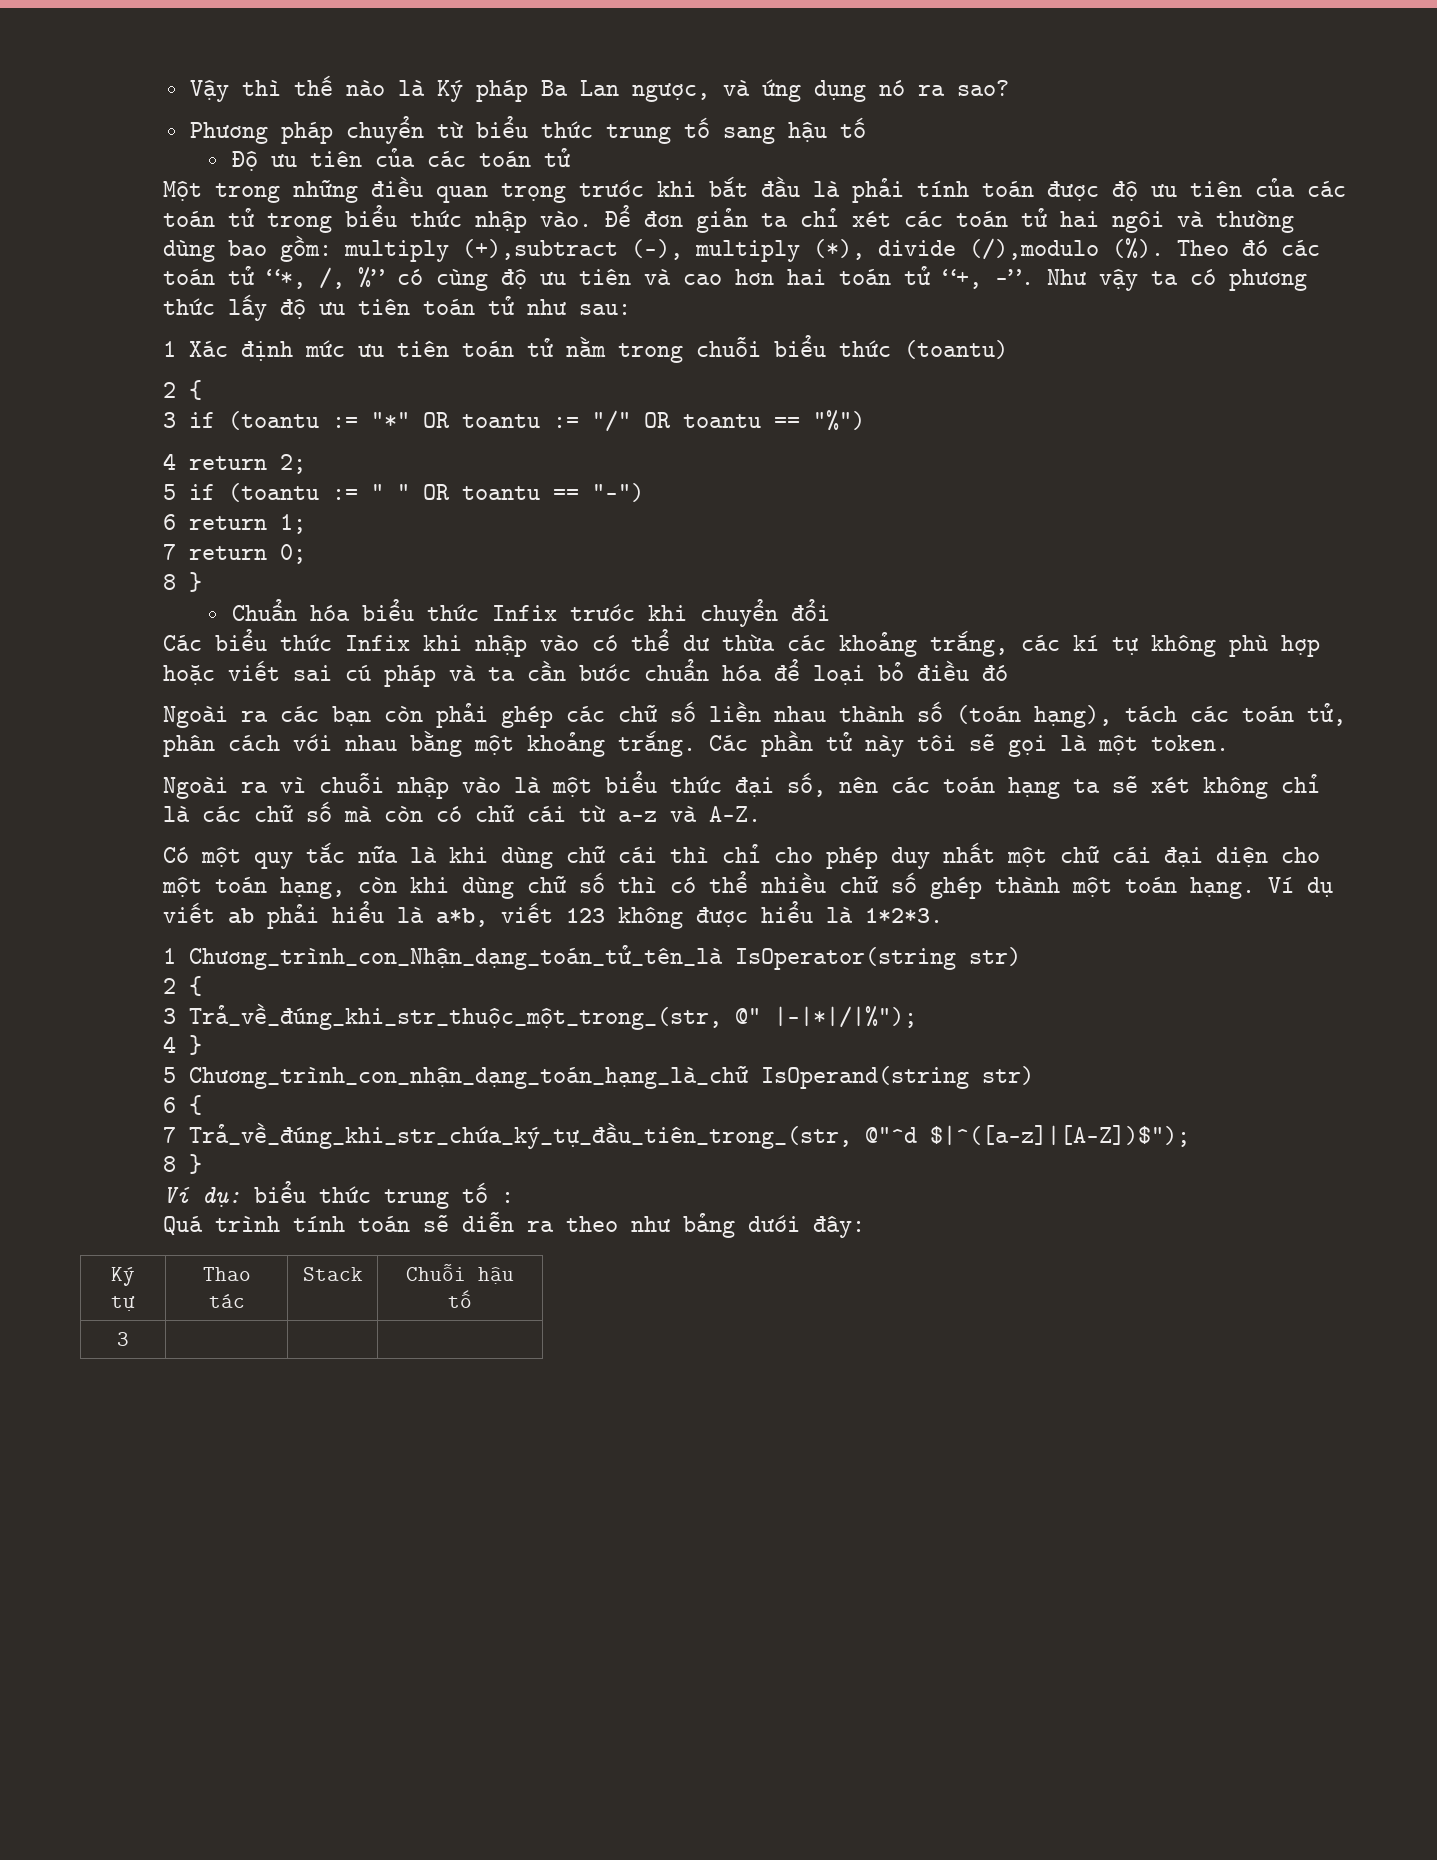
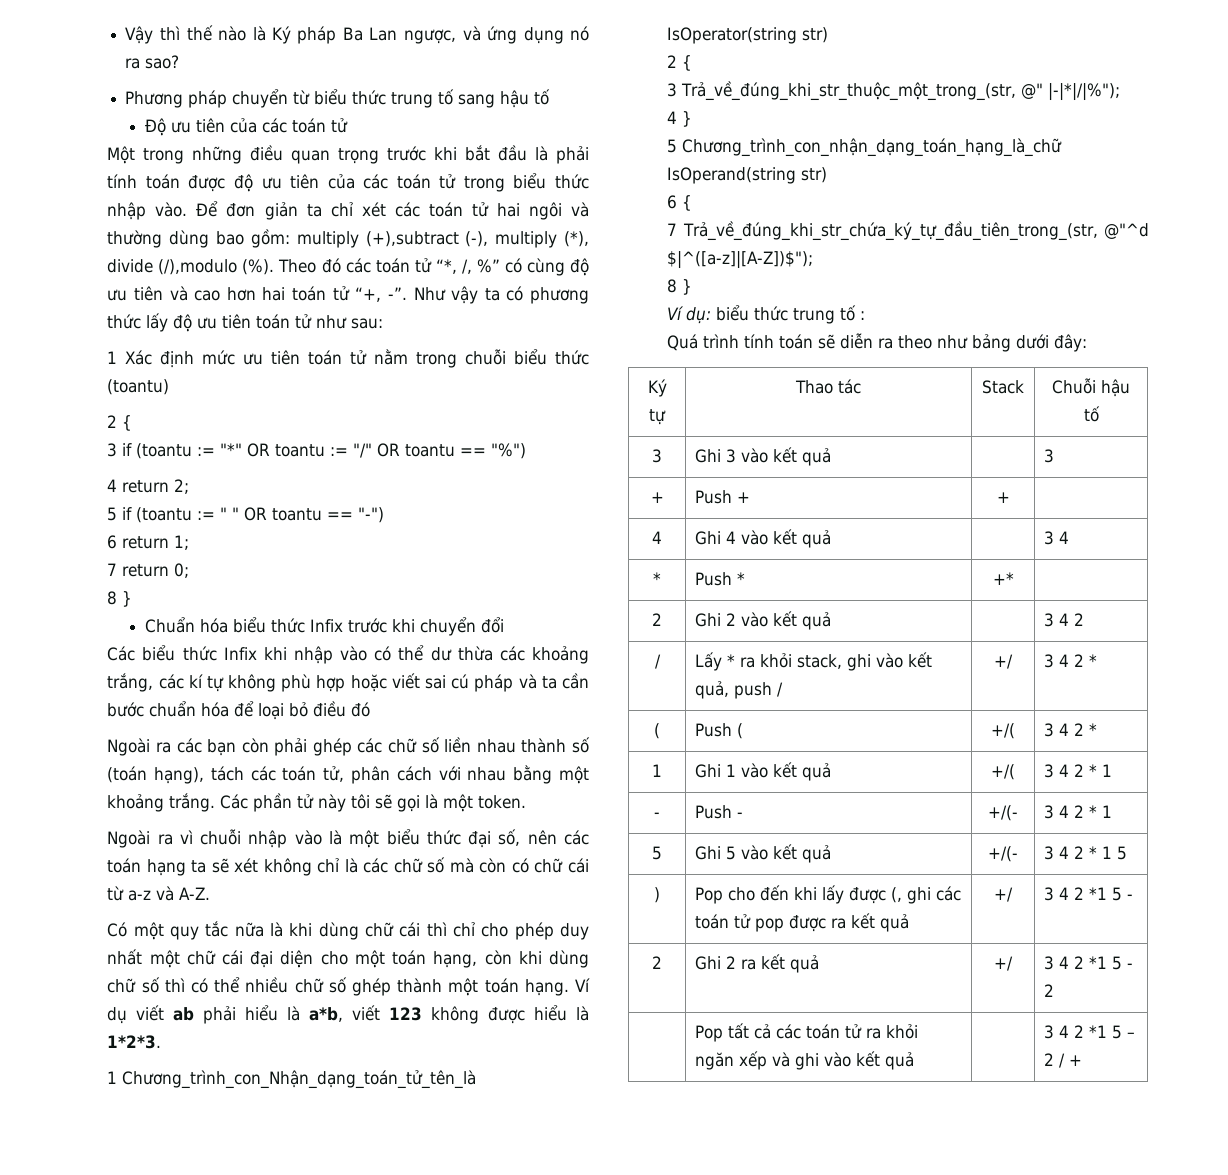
(129, 1339) | | -> [695,447,832,466] [1044,449,1055,463] [650,492,664,503] [695,490,751,504] [996,492,1010,503] [652,531,662,544] [695,529,832,548] [1044,531,1070,545] [653,572,661,585] [695,572,746,586] [992,572,1014,585] [652,613,662,626] [695,611,832,630] [1044,613,1085,627] [654,654,661,669] [695,652,933,671] [695,681,784,699] [994,654,1013,669] [1044,654,1098,668] [654,723,660,739] [695,723,744,739] [991,723,1015,739] [1044,723,1098,737] [652,764,662,777] [695,762,832,781] [991,764,1015,780] [1044,764,1113,778] [654,812,660,818] [695,805,744,819] [988,805,1018,821] [1044,805,1113,819] [652,846,662,860] [695,844,832,863] [988,846,1018,862] [1044,846,1128,860] [654,887,660,903] [695,885,962,904] [695,913,910,932] [994,887,1013,902] [1044,887,1134,901] [652,956,662,969] [695,954,820,973] [994,956,1013,971] [1044,956,1134,970] [1044,984,1055,997] [695,1023,919,1042] [695,1051,915,1070] [1044,1025,1136,1039] [1044,1053,1083,1068] Ghi 3 vào kết quả | | 3 // + | Push + | + | // 4 | Ghi 4 vào kết quả | | 3 4 // * | Push * | +* | // 2 | Ghi 2 vào kết quả | | 3 4 2 // / | Lấy * ra khỏi stack, ghi vào kết quả, push / | +/ | 3 4 2 * // ( | Push ( | +/( | 3 4 2 * // 1 | Ghi 1 vào kết quả | +/( | 3 4 2 * 1 // - | Push - | +/(- | 3 4 2 * 1 // 5 | Ghi 5 vào kết quả | +/(- | 3 4 2 * 1 5 // ) | Pop cho đến khi lấy được (, ghi các toán tử pop được ra kết quả | +/ | 3 4 2 *1 5 - // 2 | Ghi 2 ra kết quả | +/ | 3 4 2 *1 5 - 2 // | Pop tất cả các toán tử ra khỏi ngăn xếp và ghi vào kết quả | | 3 4 2 *1 5 – 2 / +

